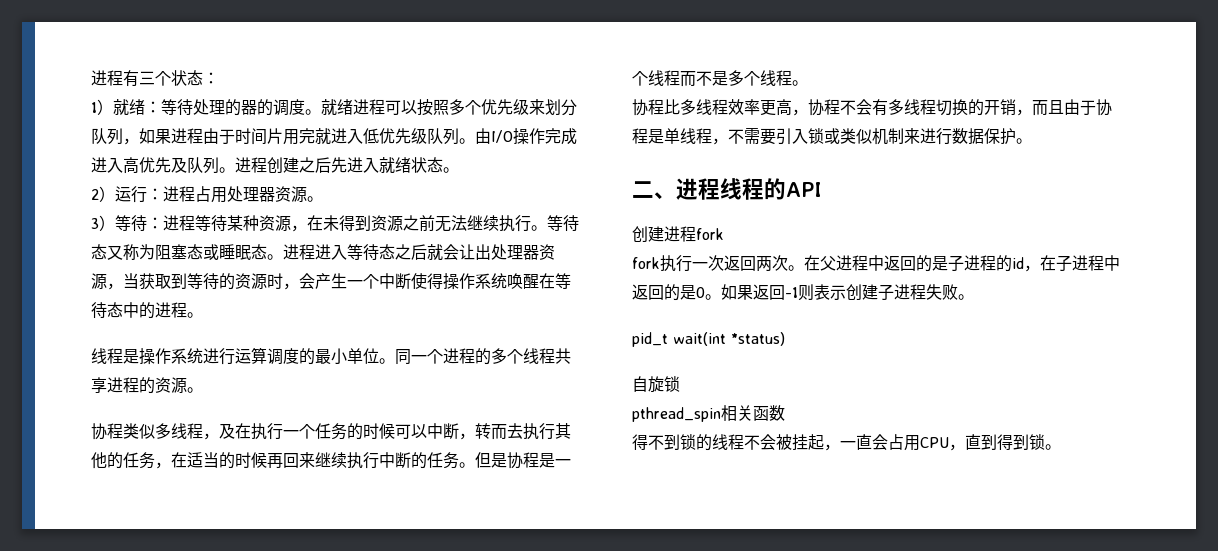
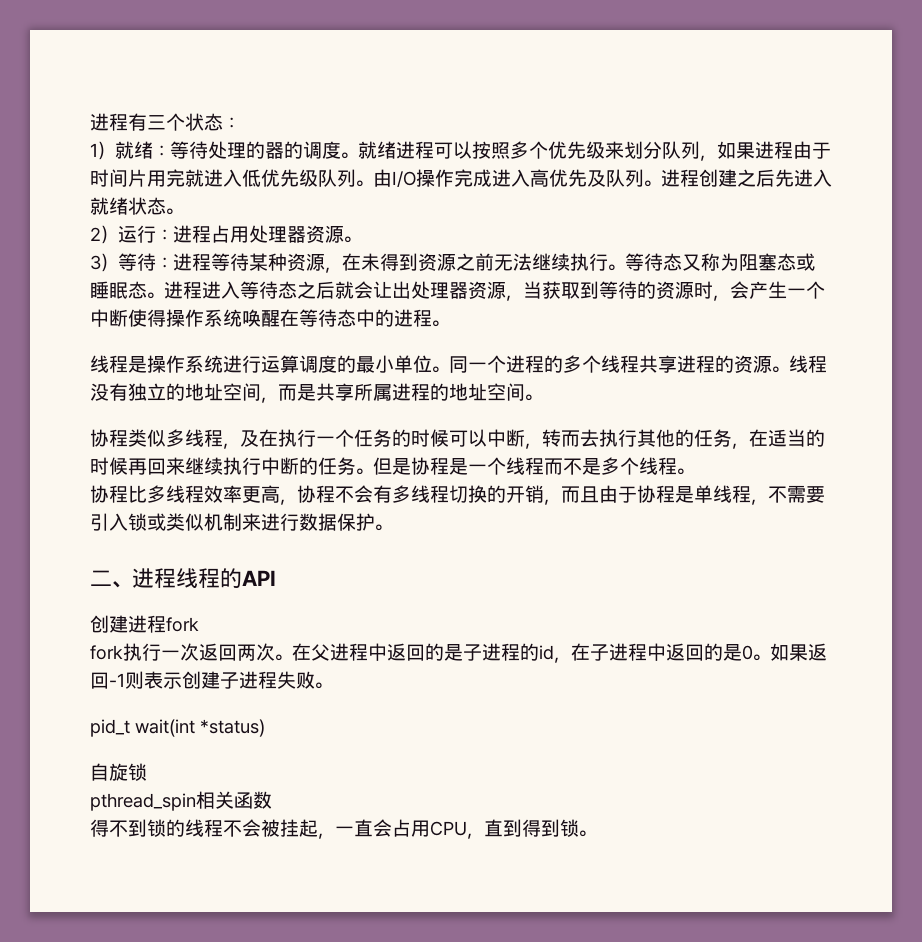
(203, 390) none -> [789,355,827,373] [90,383,542,403] 线程没有独立的地址空间，而是共享所属进程的地址空间。

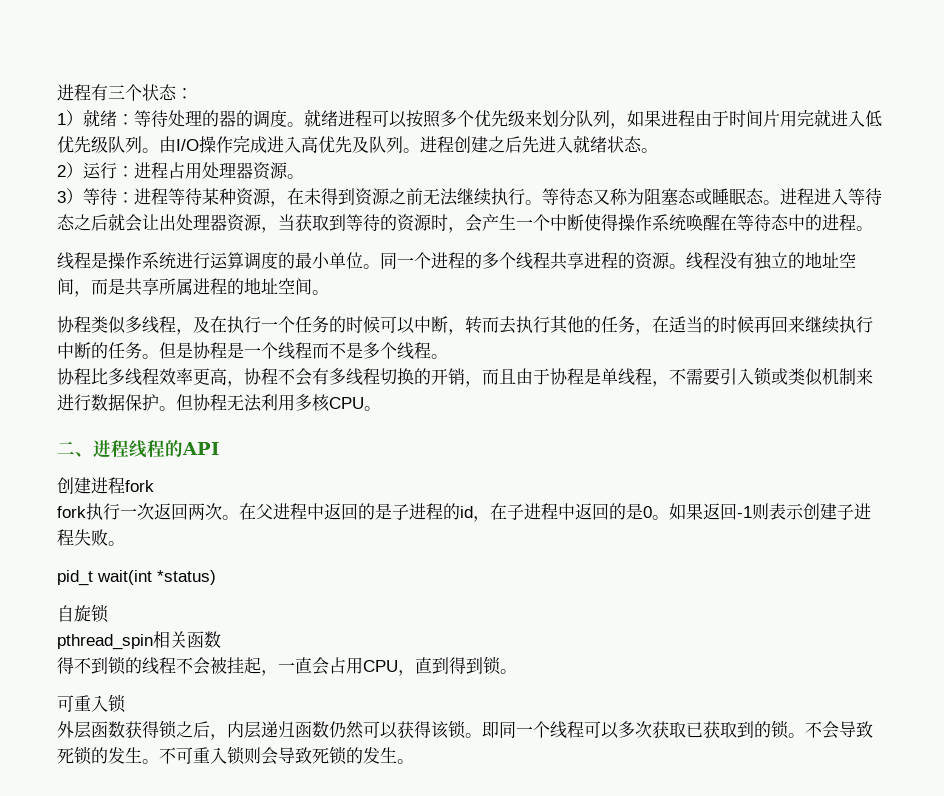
(392, 527) none -> [176,394,381,412] 但协程无法利用多核CPU。
(596, 833) none -> [57,694,126,713] [57,720,873,740] [57,746,414,765] // 可重入锁 // 外层函数获得锁之后，内层递归函数仍然可以获得该锁。即同一个线程可以多次获取已获取到的锁。不会导致死锁的发生。不可重入锁则会导致死锁的发生。

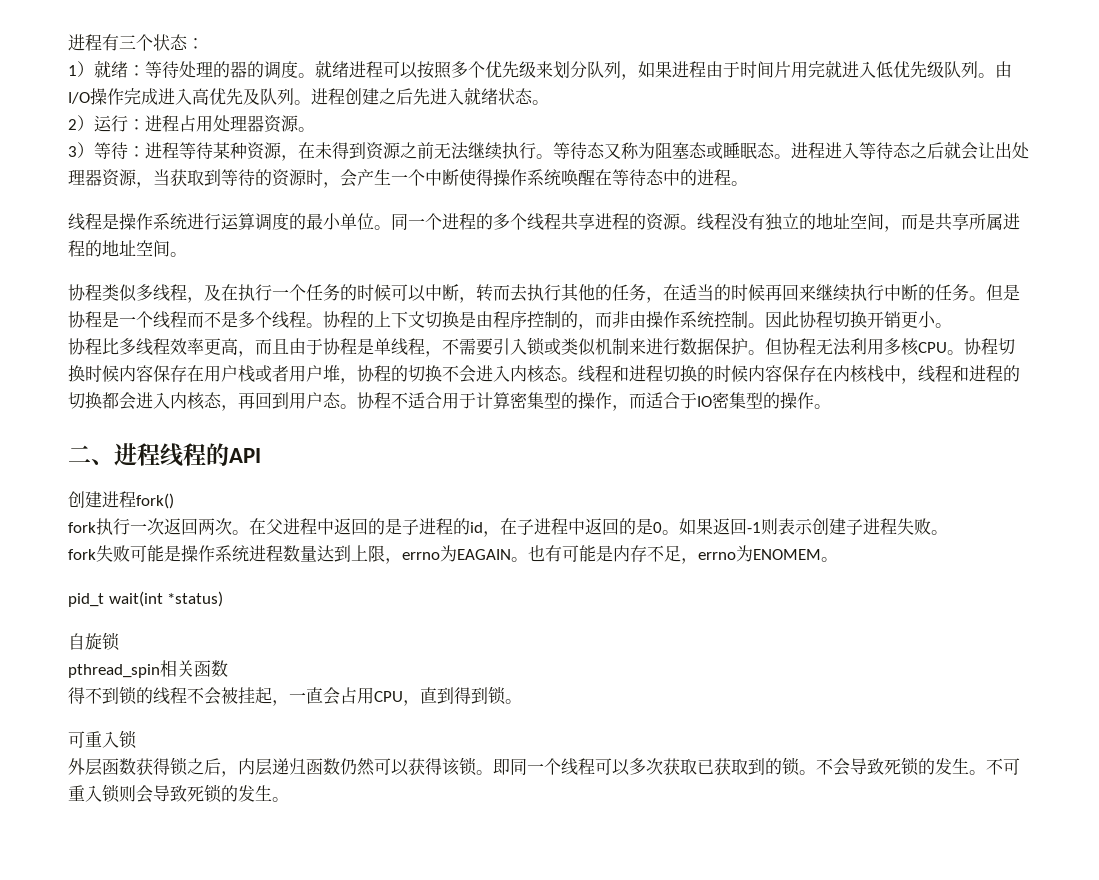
(448, 356) none -> [323,311,952,330] 协程的上下文切换是由程序控制的，而非由操作系统控制。因此协程切换开销更小。
[244,368,482,387] 协程不会有多线程切换的开销， -> (255, 354) none
(381, 408) none -> [964,338,1015,355] [68,365,1020,384] [68,392,831,411] 协程切换时候内容保存在用户栈或者用户堆，协程的切换不会进入内核态。线程和进程切换的时候内容保存在内核栈中，线程和进程的切换都会进入内核态，再回到用户态。协程不适合用于计算密集型的操作，而适合于IO密集型的操作。
[125,480,154,492] fork -> [136,493,174,509] fork()
(125, 543) none -> [68,545,838,564] // fork失败可能是操作系统进程数量达到上限，errno为EAGAIN。也有可能是内存不足，errno为ENOMEM。

